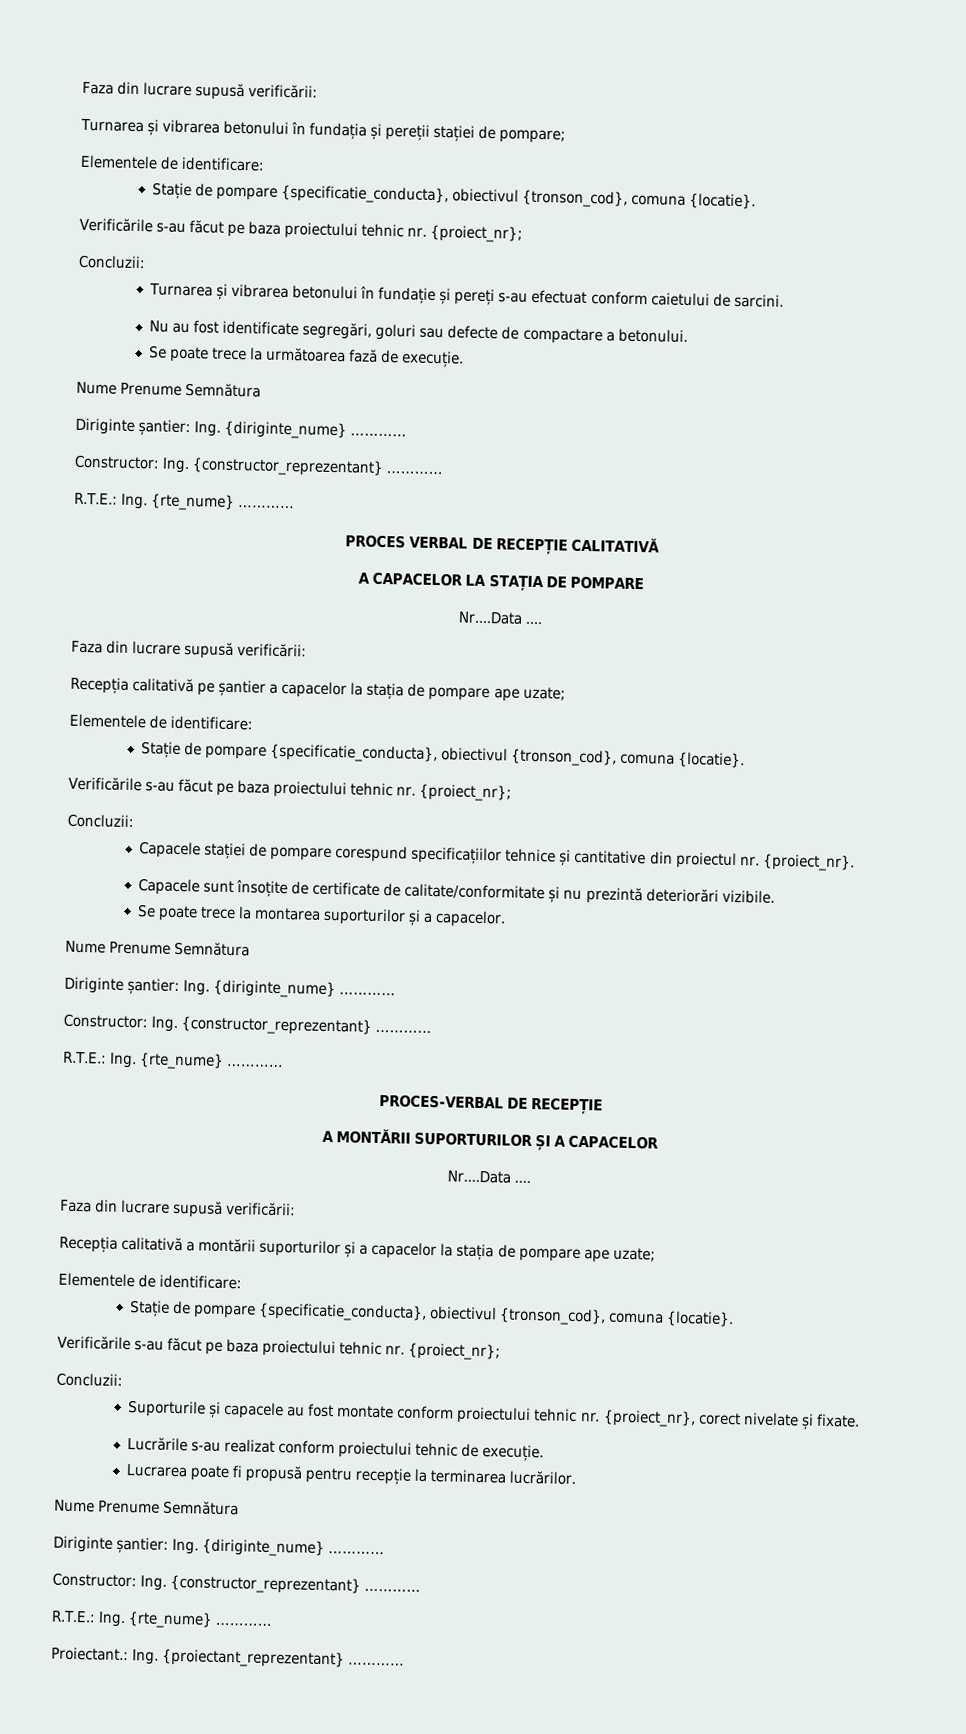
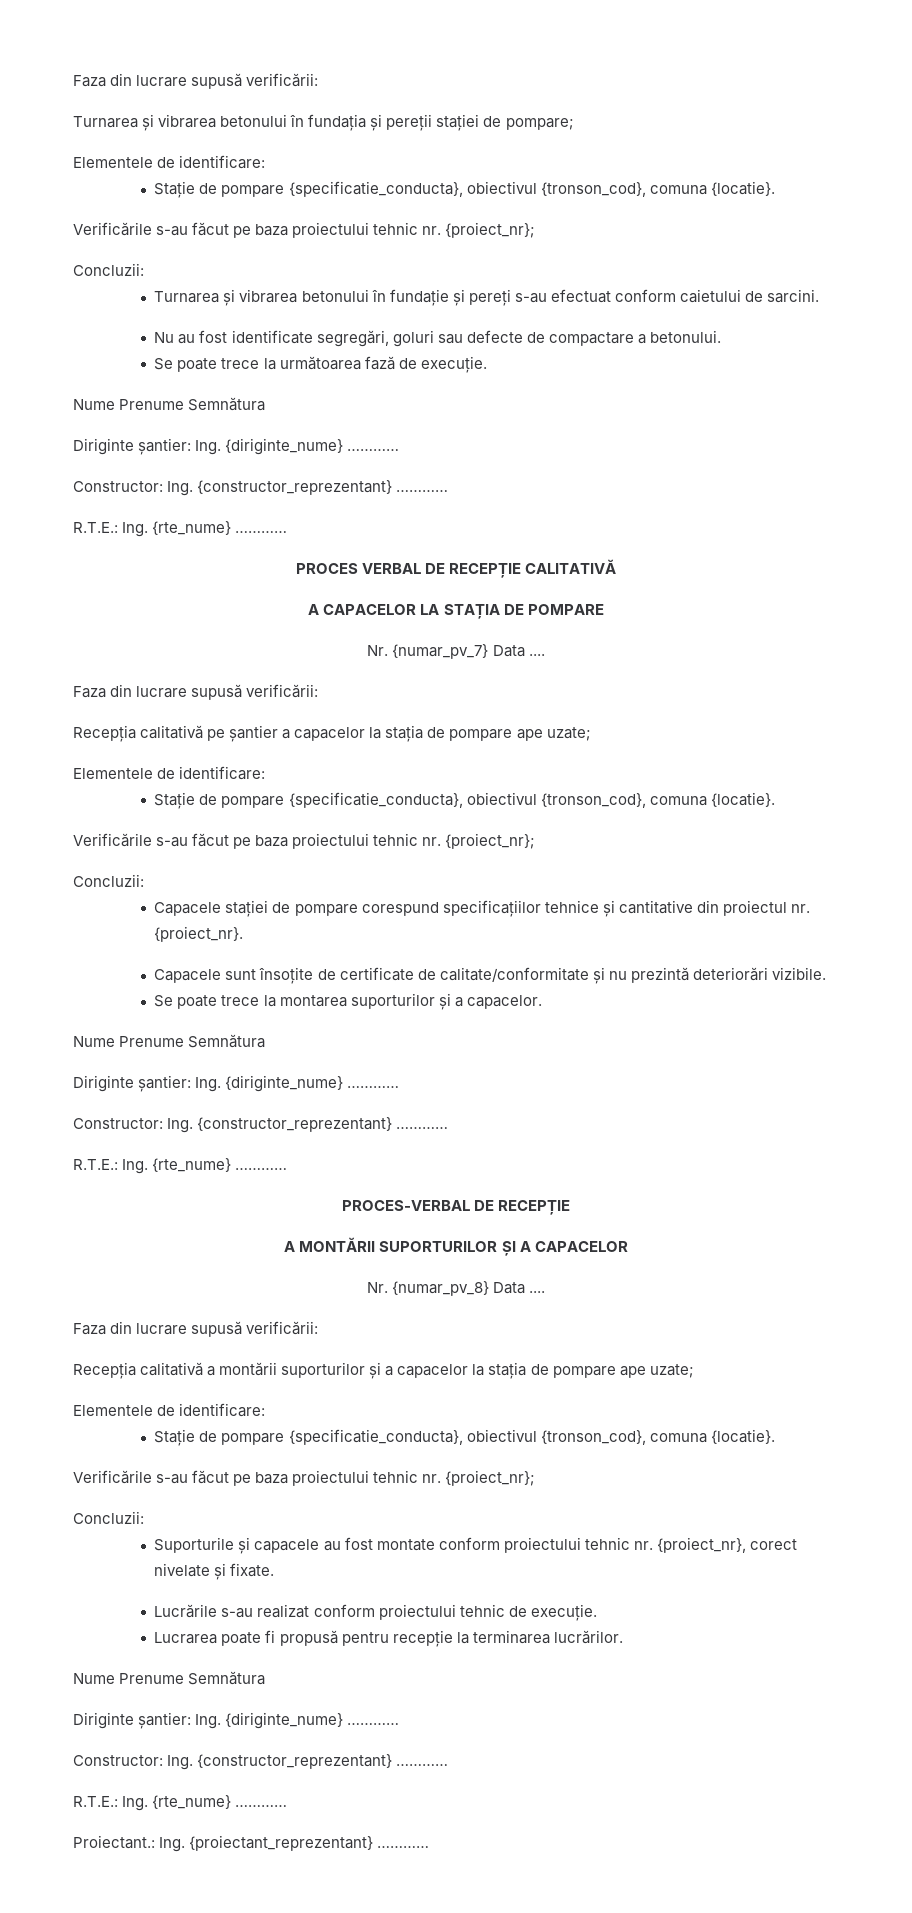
[457,611,523,625] Nr....Data -> [367,644,525,659] Nr. {numar_pv_7} Data
[446,1170,511,1184] Nr....Data -> [366,1281,526,1296] Nr. {numar_pv_8} Data

